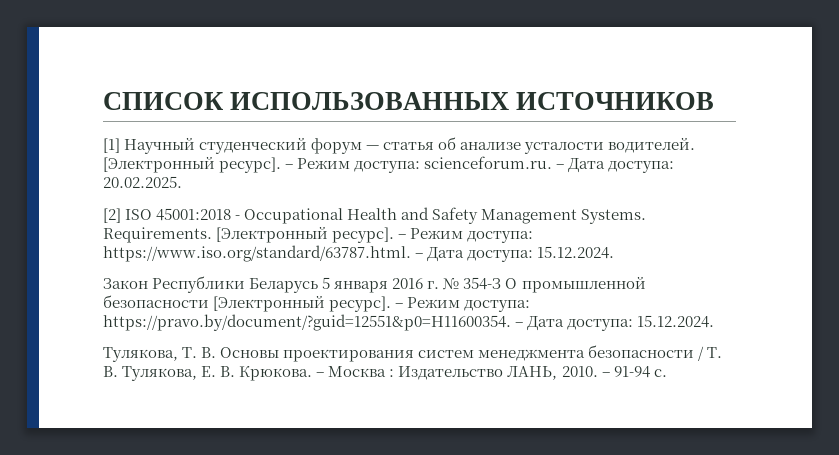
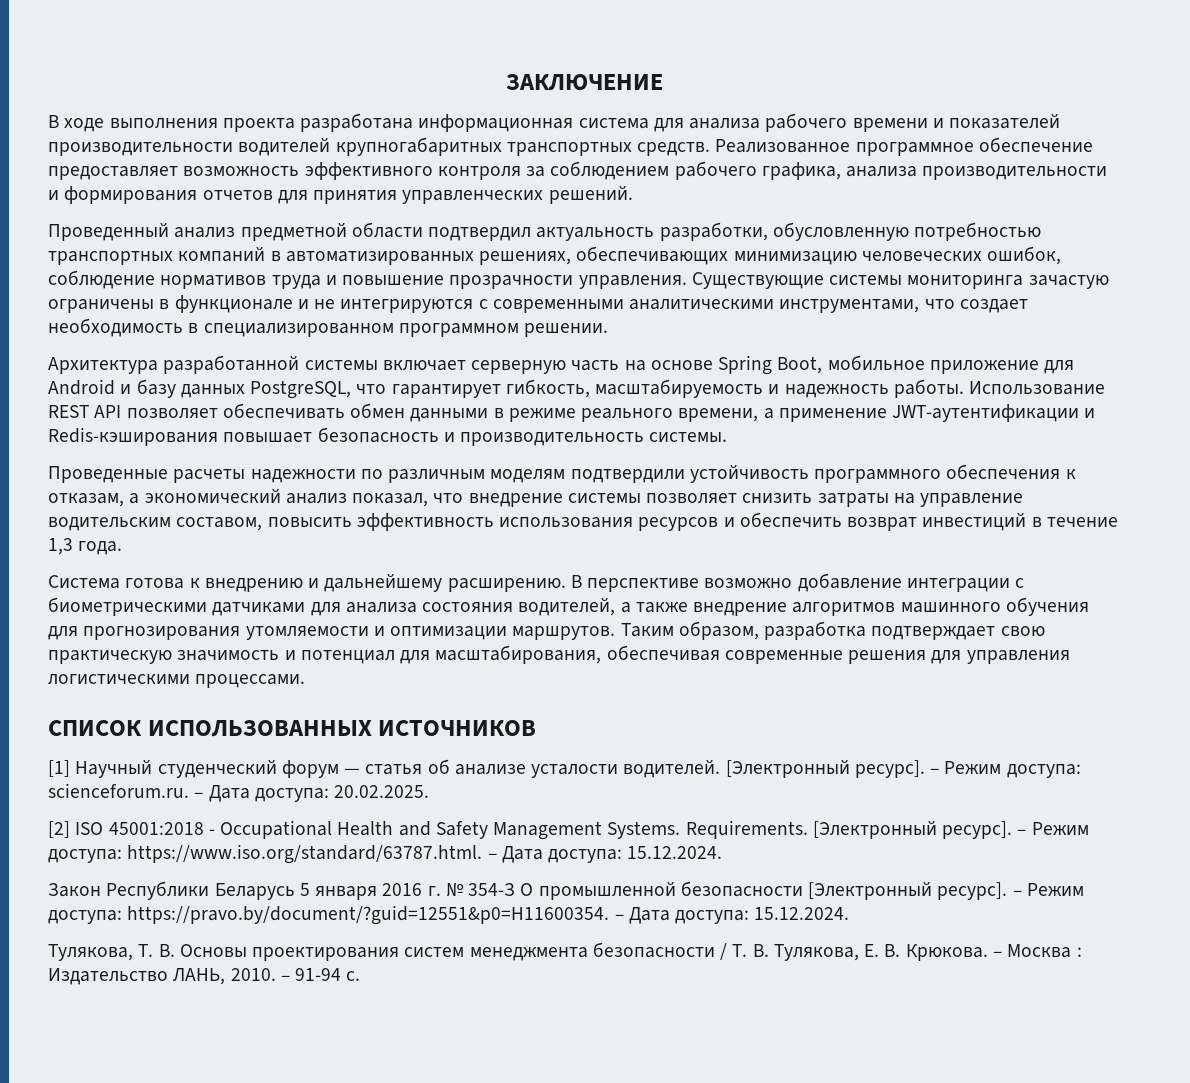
(103, 101) none -> [506,74,663,91] [48,113,1061,132] [48,137,1093,156] [48,161,1108,180] [48,185,633,204] [48,222,1042,241] [48,246,1062,265] [48,270,1109,289] [48,295,1028,313] [48,318,609,337] [48,355,1075,375] [48,379,1106,399] [48,403,1096,422] [48,427,728,446] [48,464,1076,483] [48,488,1024,507] [48,512,1118,531] [48,538,123,555] [48,573,1025,592] [48,597,1089,616] [48,621,1045,640] [48,645,1070,664] [48,674,306,688] ЗАКЛЮЧЕНИЕ // В ходе выполнения проекта разработана информационная система для анализа рабочего времени и показателей производительности водителей крупногабаритных транспортных средств. Реализованное программное обеспечение предоставляет возможность эффективного контроля за соблюдением рабочего графика, анализа производительности и формирования отчетов для принятия управленческих решений. // Проведенный анализ предметной области подтвердил актуальность разработки, обусловленную потребностью транспортных компаний в автоматизированных решениях, обеспечивающих минимизацию человеческих ошибок, соблюдение нормативов труда и повышение прозрачности управления. Существующие системы мониторинга зачастую ограничены в функционале и не интегрируются с современными аналитическими инструментами, что создает необходимость в специализированном программном решении. // Архитектура разработанной системы включает серверную часть на основе Spring Boot, мобильное приложение для Android и базу данных PostgreSQL, что гарантирует гибкость, масштабируемость и надежность работы. Использование REST API позволяет обеспечивать обмен данными в режиме реального времени, а применение JWT-аутентификации и Redis-кэширования повышает безопасность и производительность системы. // Проведенные расчеты надежности по различным моделям подтвердили устойчивость программного обеспечения к отказам, а экономический анализ показал, что внедрение системы позволяет снизить затраты на управление водительским составом, повысить эффективность использования ресурсов и обеспечить возврат инвестиций в течение 1,3 года. // Система готова к внедрению и дальнейшему расширению. В перспективе возможно добавление интеграции с биометрическими датчиками для анализа состояния водителей, а также внедрение алгоритмов машинного обучения для прогнозирования утомляемости и оптимизации маршрутов. Таким образом, разработка подтверждает свою практическую значимость и потенциал для масштабирования, обеспечивая современные решения для управления логистическими процессами. //

